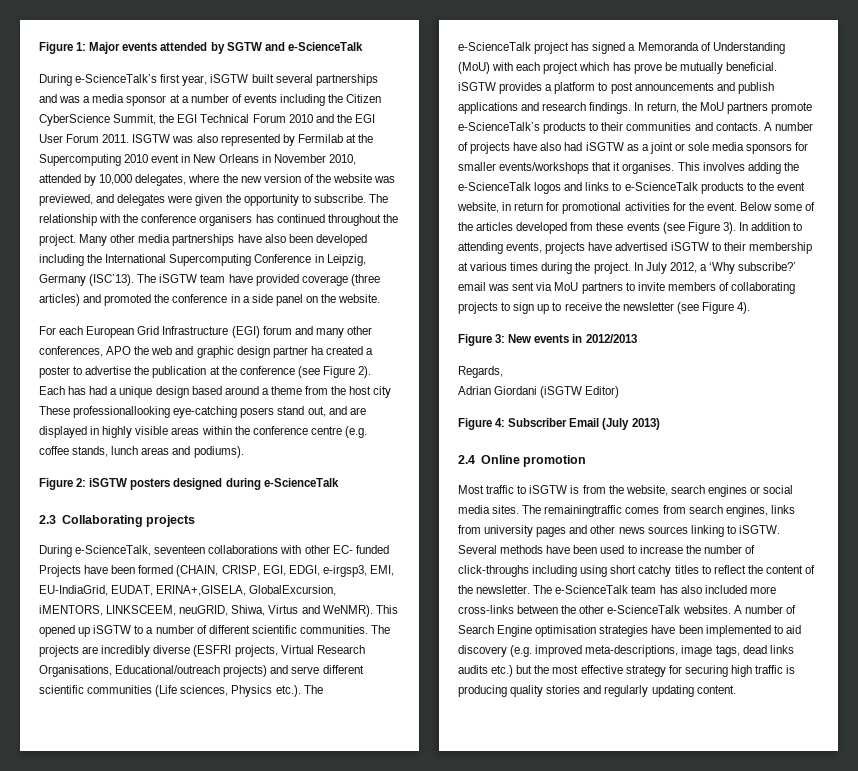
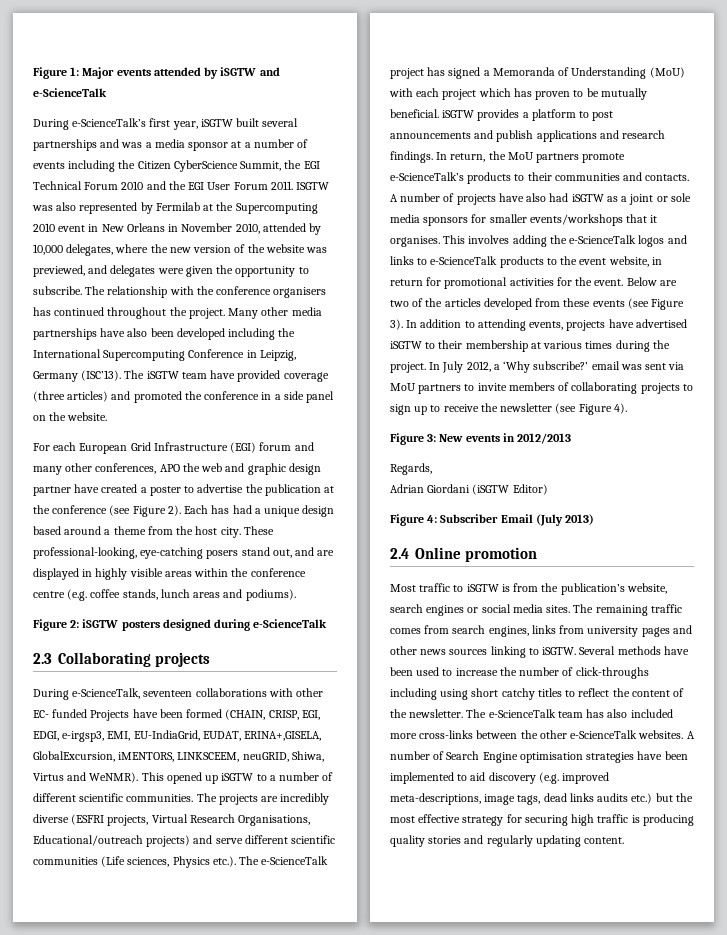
[226,42,262,51] SGTW -> [220,67,257,76] iSGTW
[310,346,324,355] ha -> [74,484,100,493] have
[373,386,392,398] [39,406,171,418] city These professionallooking -> [220,526,274,538] [33,547,137,559] city. These professional-looking,
[633,63,662,74] prove -> [535,90,584,100] proven to
[774,204,803,211] some -> [659,280,677,286] [390,300,409,307] are two
(624, 489) none -> [560,583,625,595] publication’s
[544,505,623,517] remainingtraffic -> [595,604,682,616] remaining traffic

